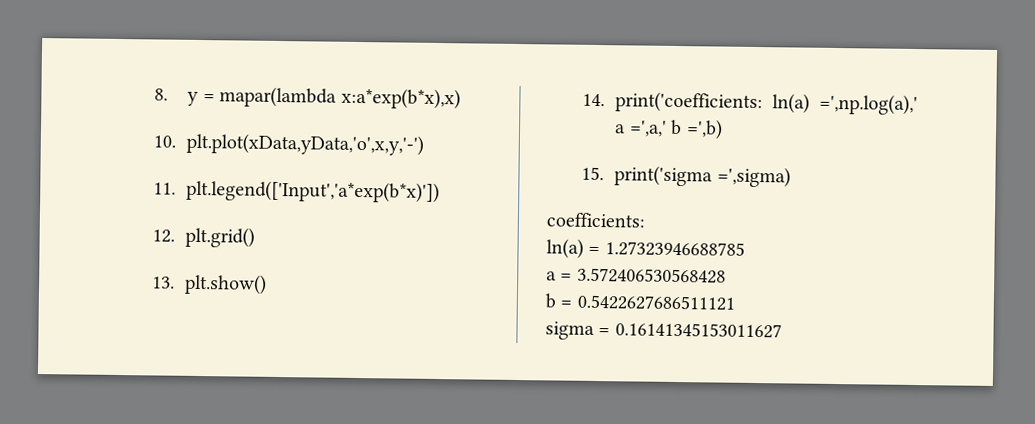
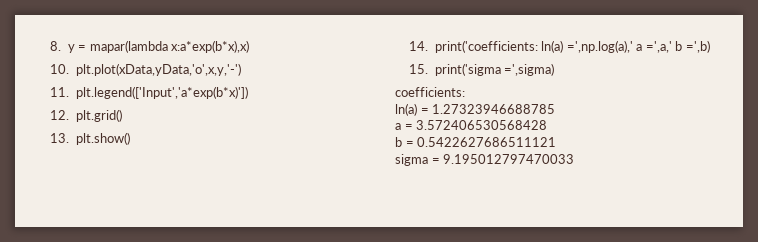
[614,322,782,339] 0.16141345153011627 -> [443,154,575,164] 9.195012797470033

